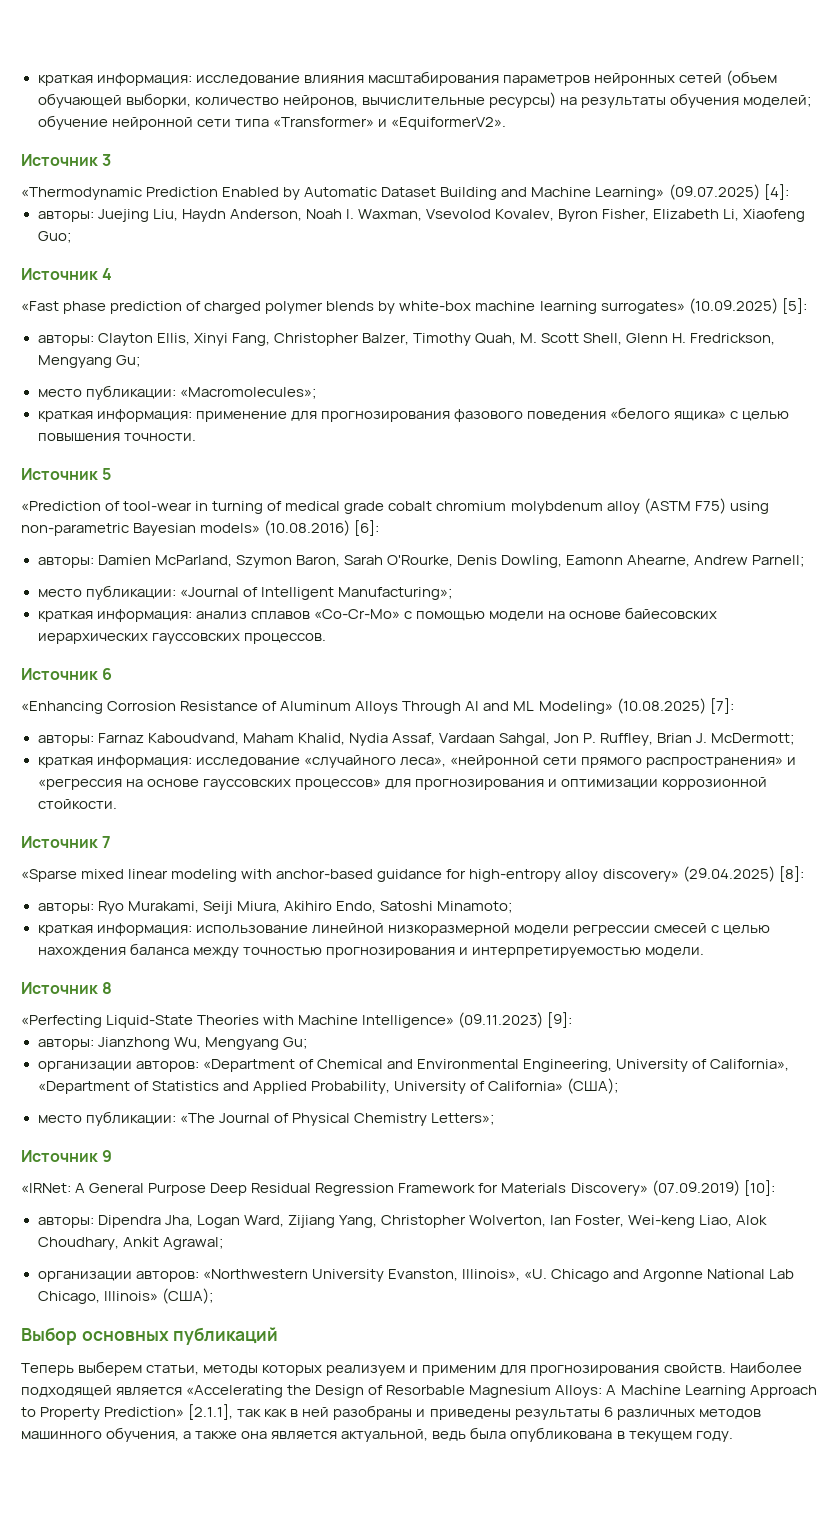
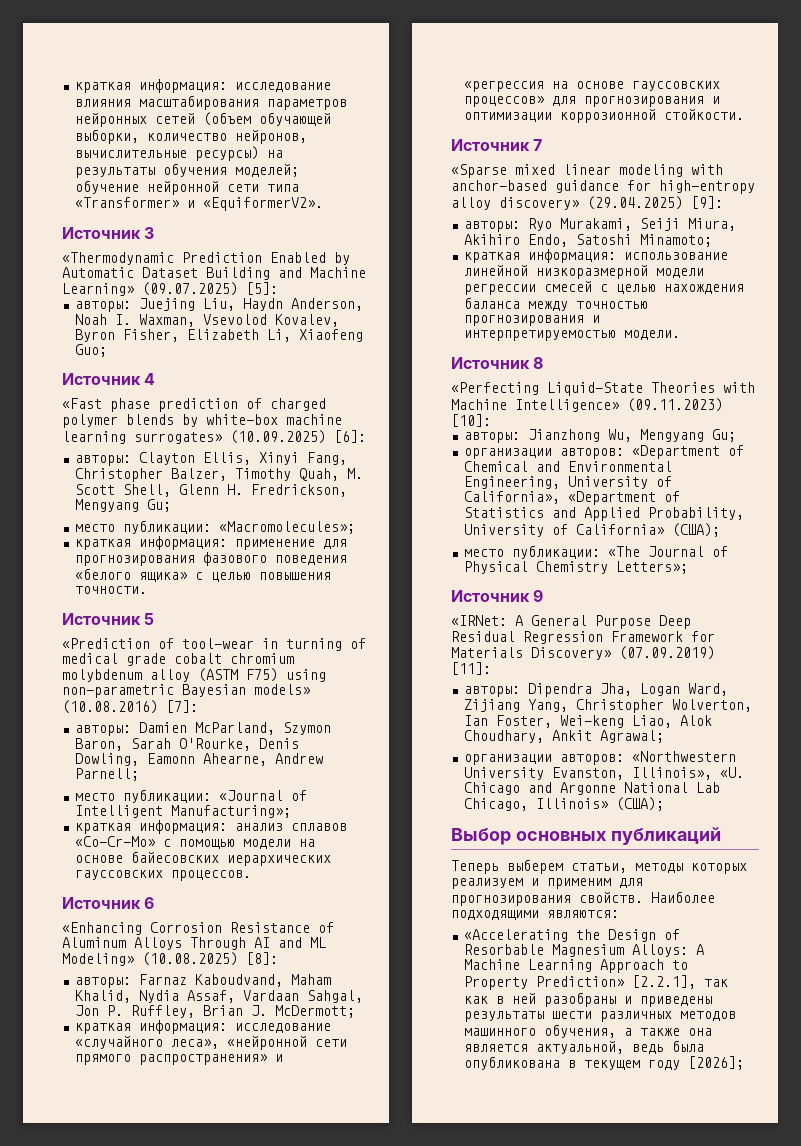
[763,184,789,200] [4]: -> [246,282,278,295] [5]:
[781,298,807,314] [5]: -> [334,430,366,443] [6]:
[354,520,380,536] [6]: -> [166,700,198,713] [7]:
[709,698,734,714] [7]: -> [246,952,278,965] [8]:
[778,866,804,882] [8]: -> [691,196,723,209] [9]:
[547,1012,573,1028] [9]: -> [451,414,491,427] [10]:
[743,1180,775,1196] [10]: -> [451,662,491,675] [11]:
[21,1385,183,1397] подходящей является -> [451,910,619,920] подходящими являются: //
[188,1404,234,1420] [2.1.1], -> [631,975,696,989] [2.2.1],
[603,1407,613,1417] 6 -> [551,1011,592,1019] шести
[695,1431,733,1442] году. -> [647,1056,744,1070] году [2026];

